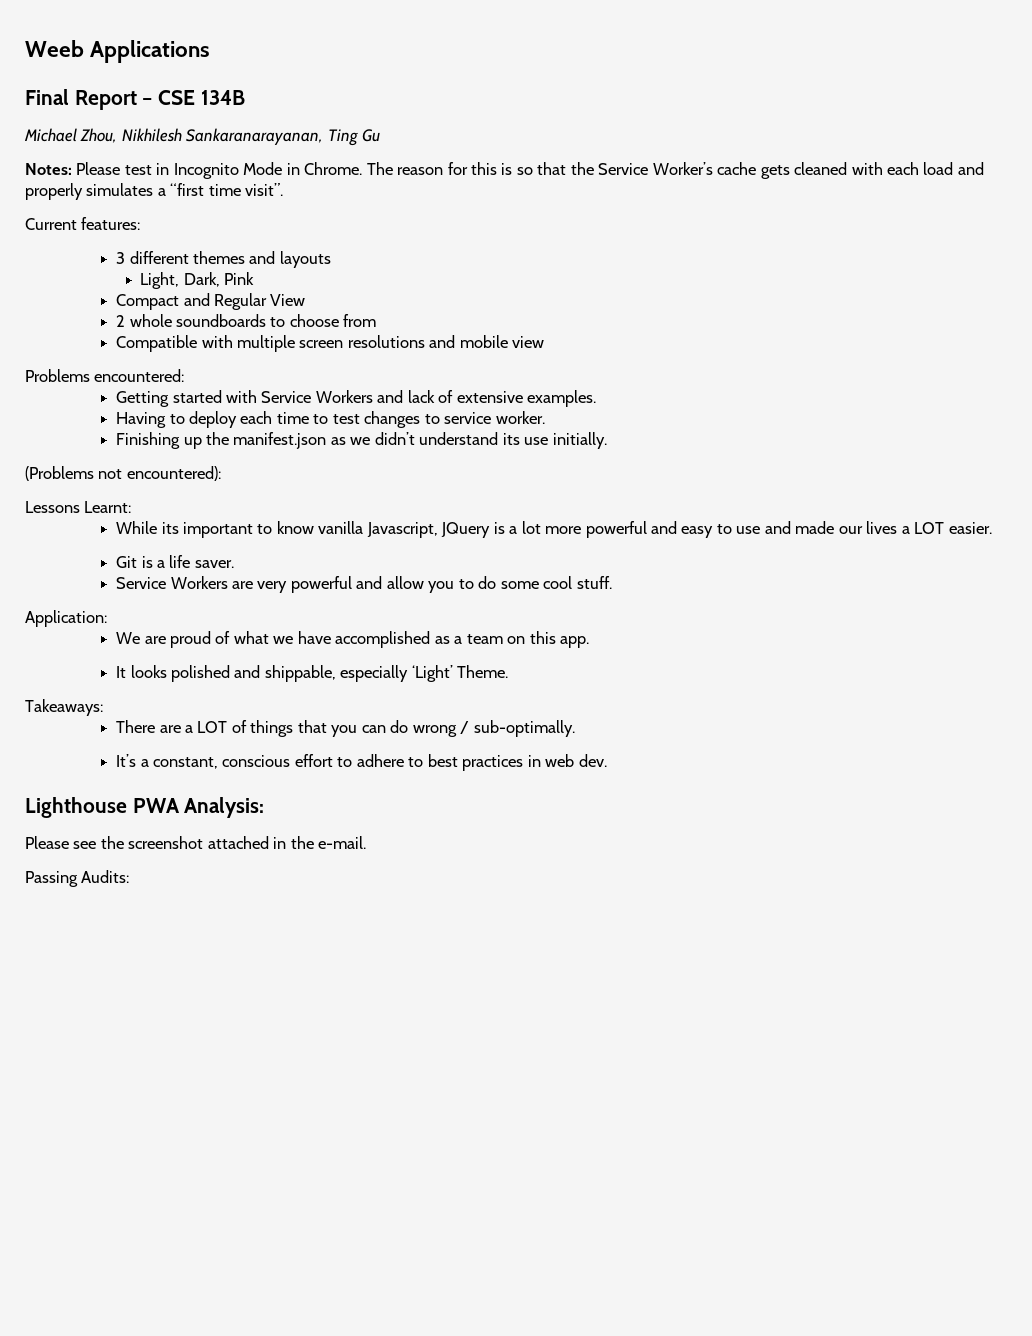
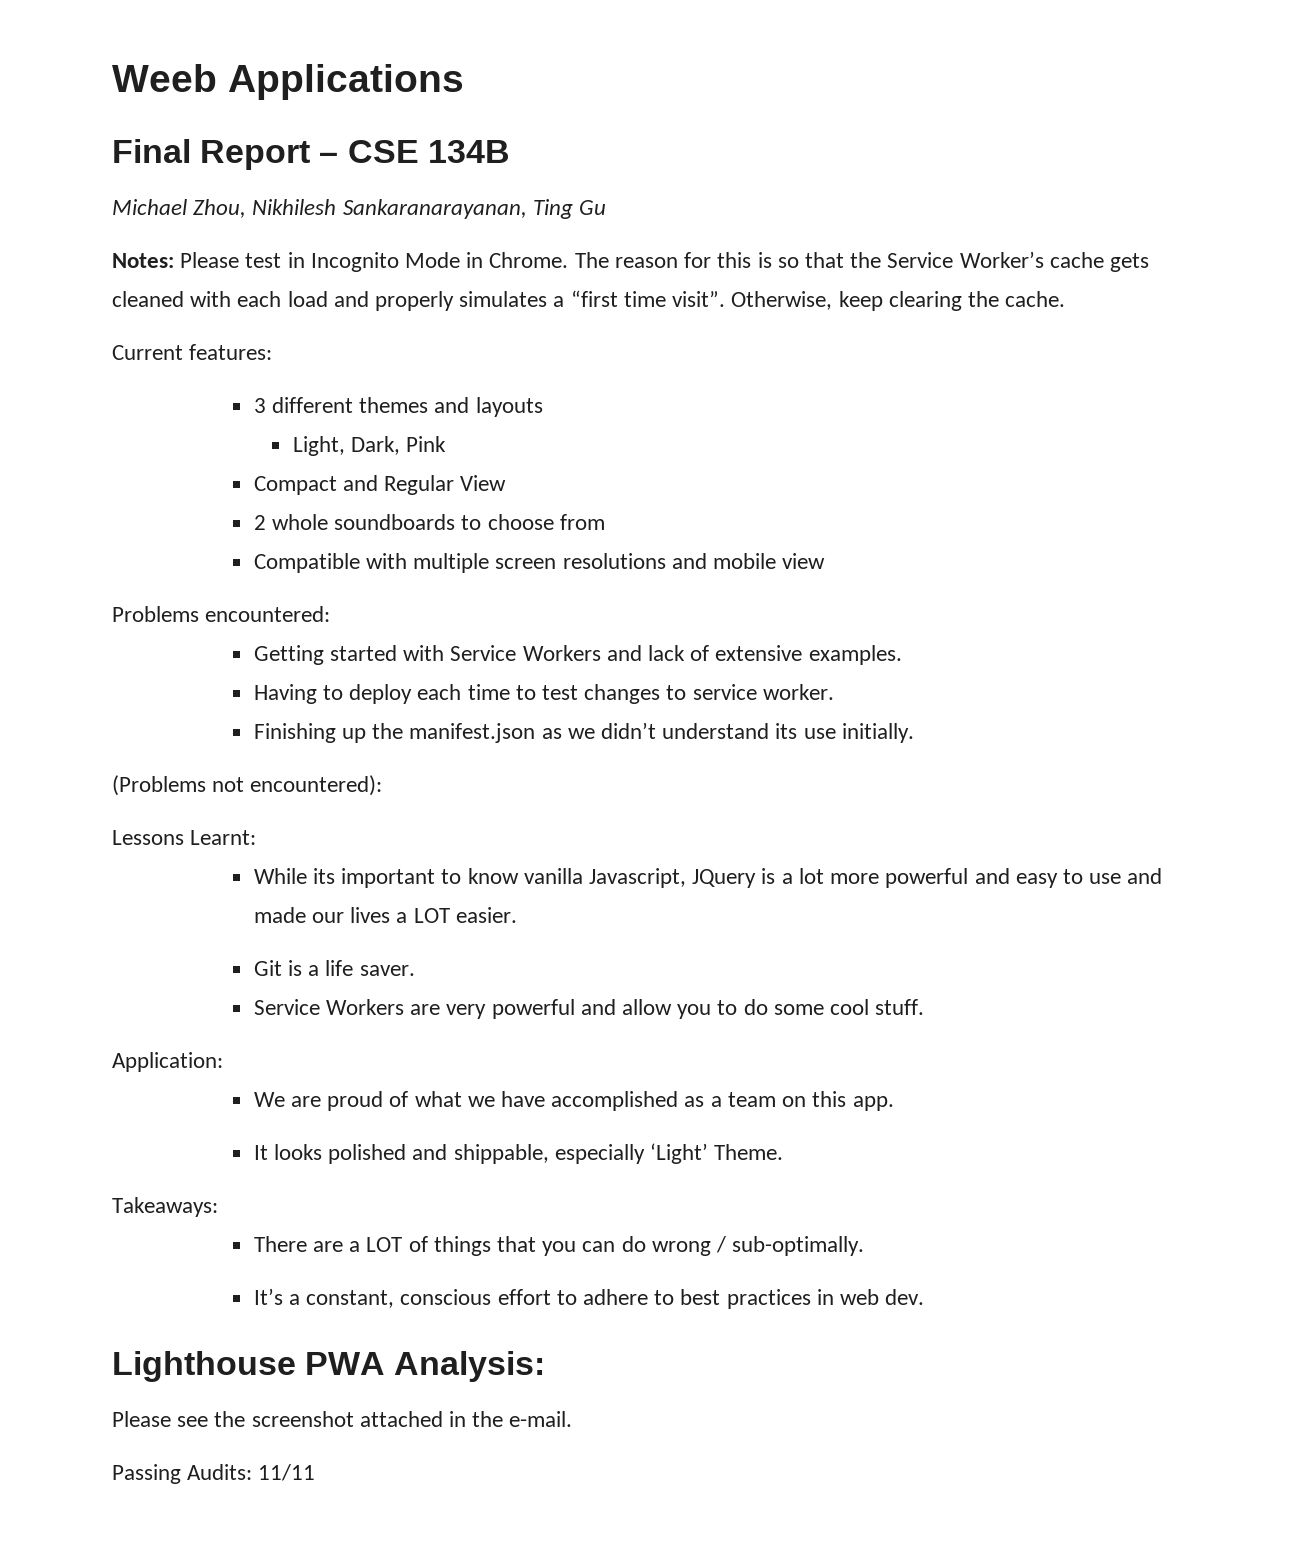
(284, 189) none -> [731,291,1066,311] Otherwise, keep clearing the cache.
(130, 876) none -> [258,1464,316,1481] 11/11

